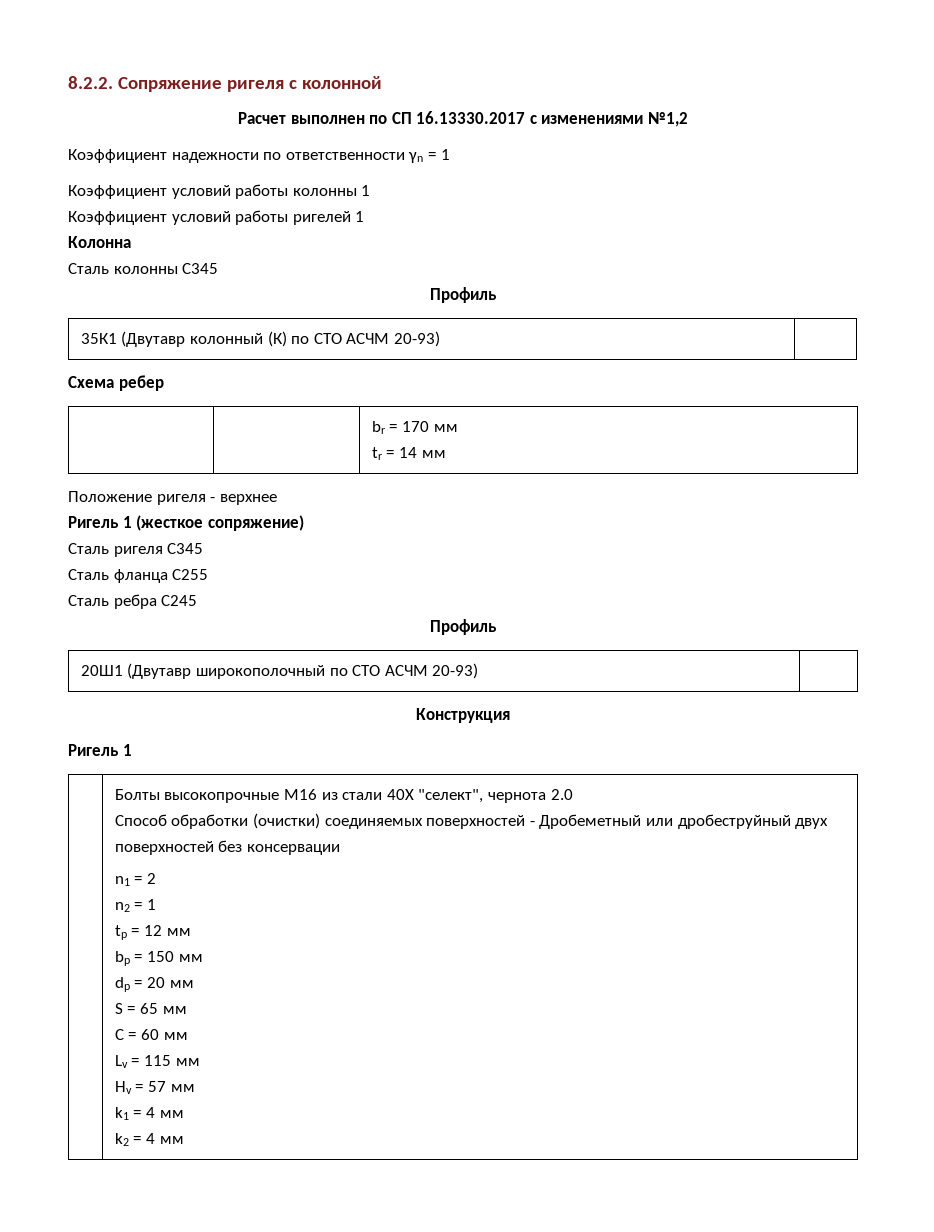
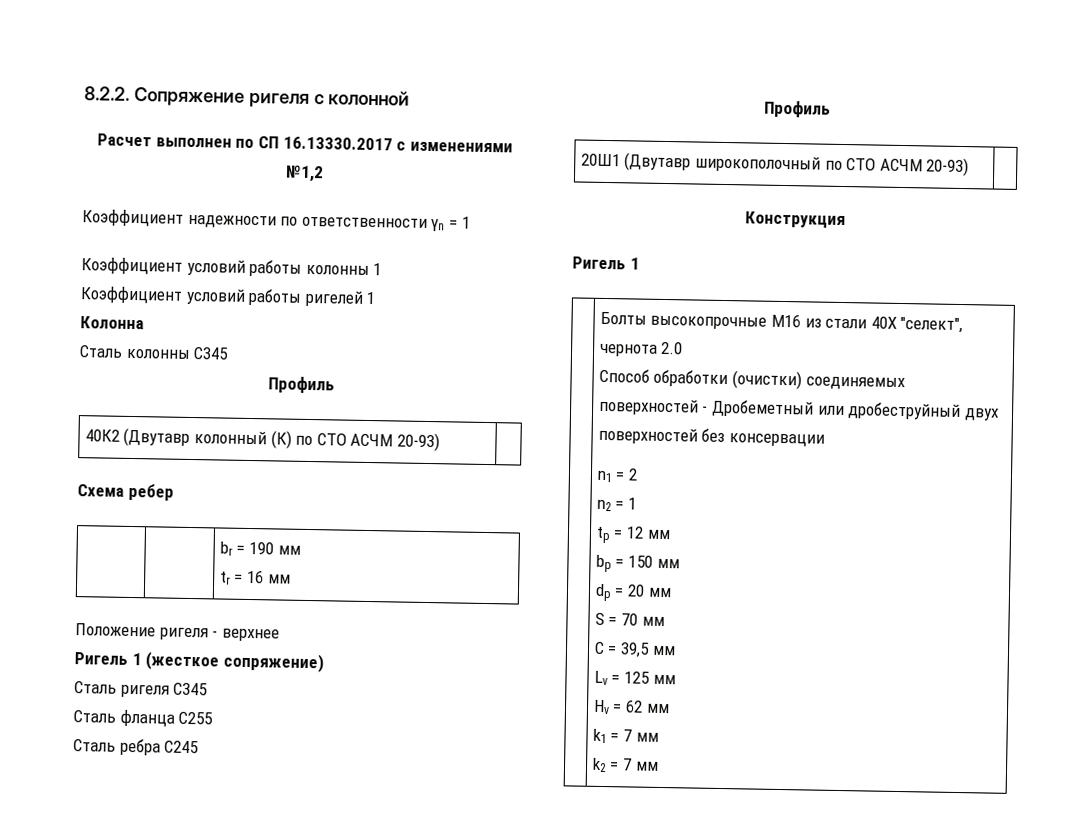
[80,333,117,344] 35К1 -> [84,429,120,442] 40К2
[402,421,430,432] 170 -> [249,542,275,555] 190
[399,447,418,458] 14 -> [247,570,265,584] 16
[140,1003,159,1014] 65 -> [621,613,639,626] 70
[141,1029,160,1040] 60 -> [620,642,651,658] 39,5
[144,1055,172,1066] 115 -> [624,671,651,684] 125
[148,1081,167,1092] 57 -> [625,700,644,713] 62
[146,1107,156,1118] 4 -> [623,729,633,742] 7
[146,1133,156,1144] 4 -> [622,758,633,771] 7

